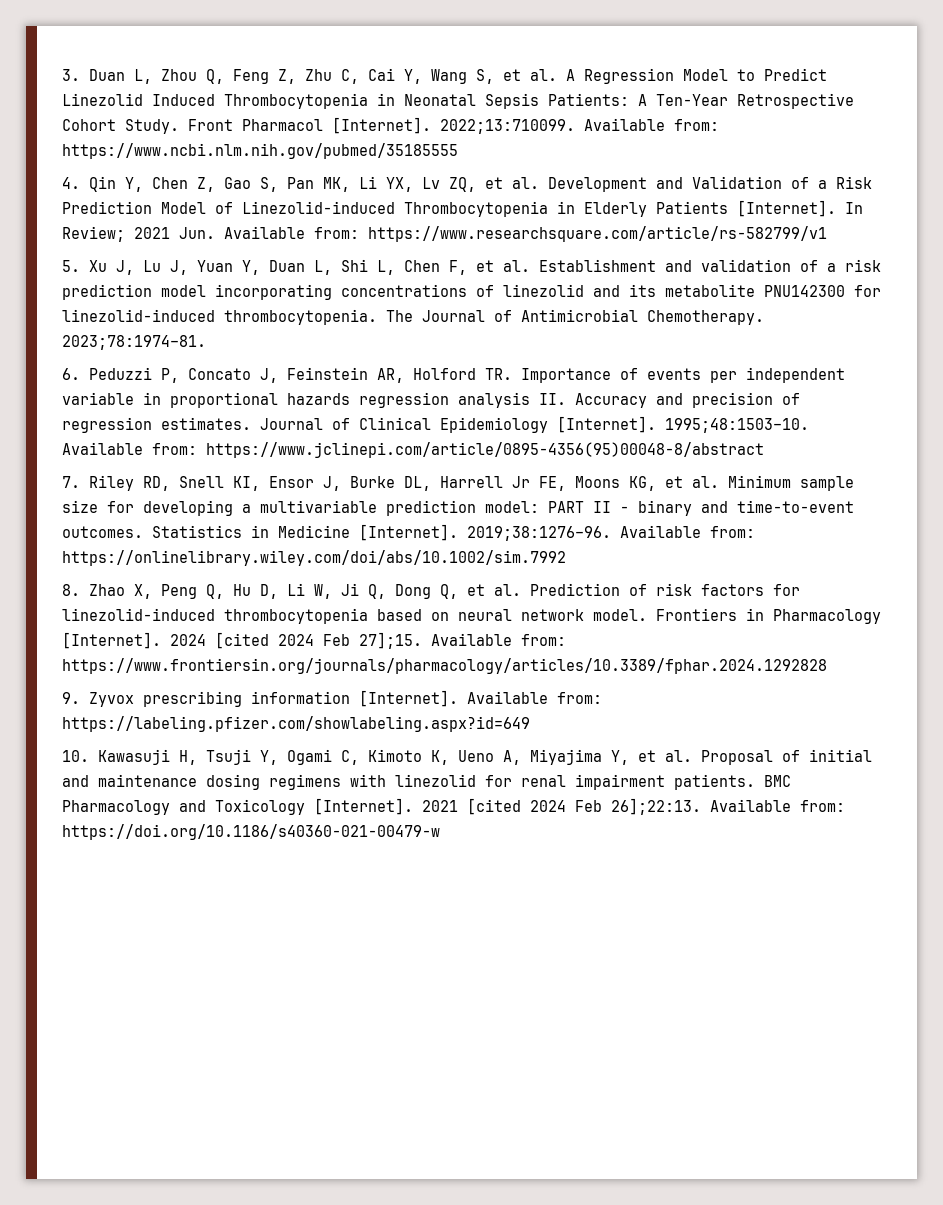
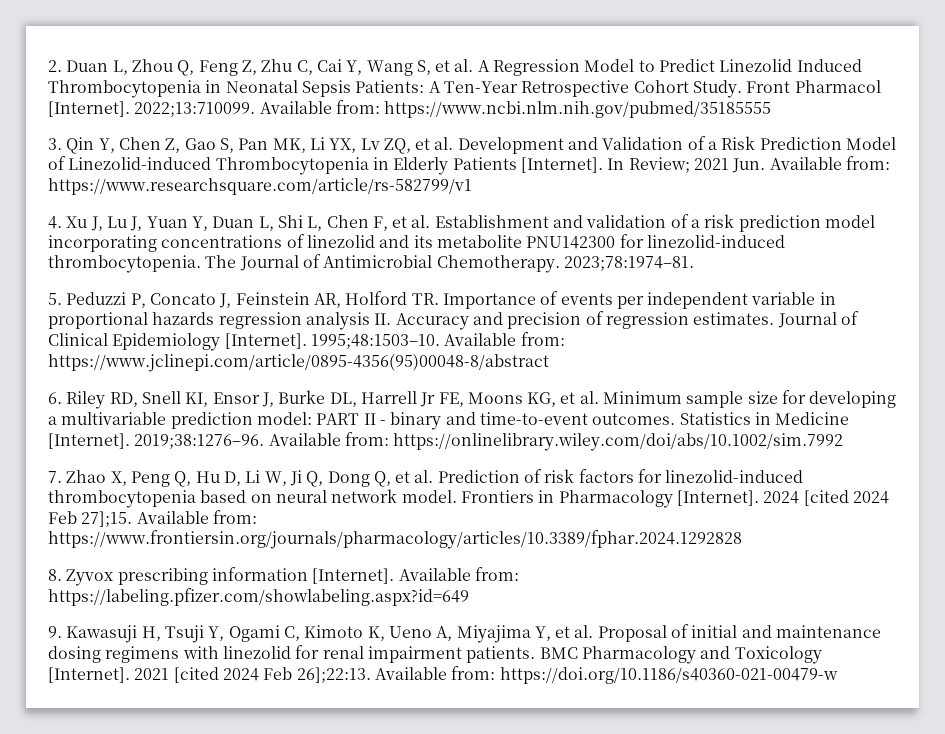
[62,69,80,81] 3. -> [48,60,62,72] 2.
[62,177,80,189] 4. -> [48,138,62,150] 3.
[62,260,80,272] 5. -> [48,216,62,229] 4.
[62,368,80,380] 6. -> [48,293,62,305] 5.
[62,476,80,488] 7. -> [48,392,62,404] 6.
[62,584,80,596] 8. -> [48,471,62,483] 7.
[62,692,80,704] 9. -> [48,569,62,581] 8.
[62,750,89,762] 10. -> [48,626,62,638] 9.

